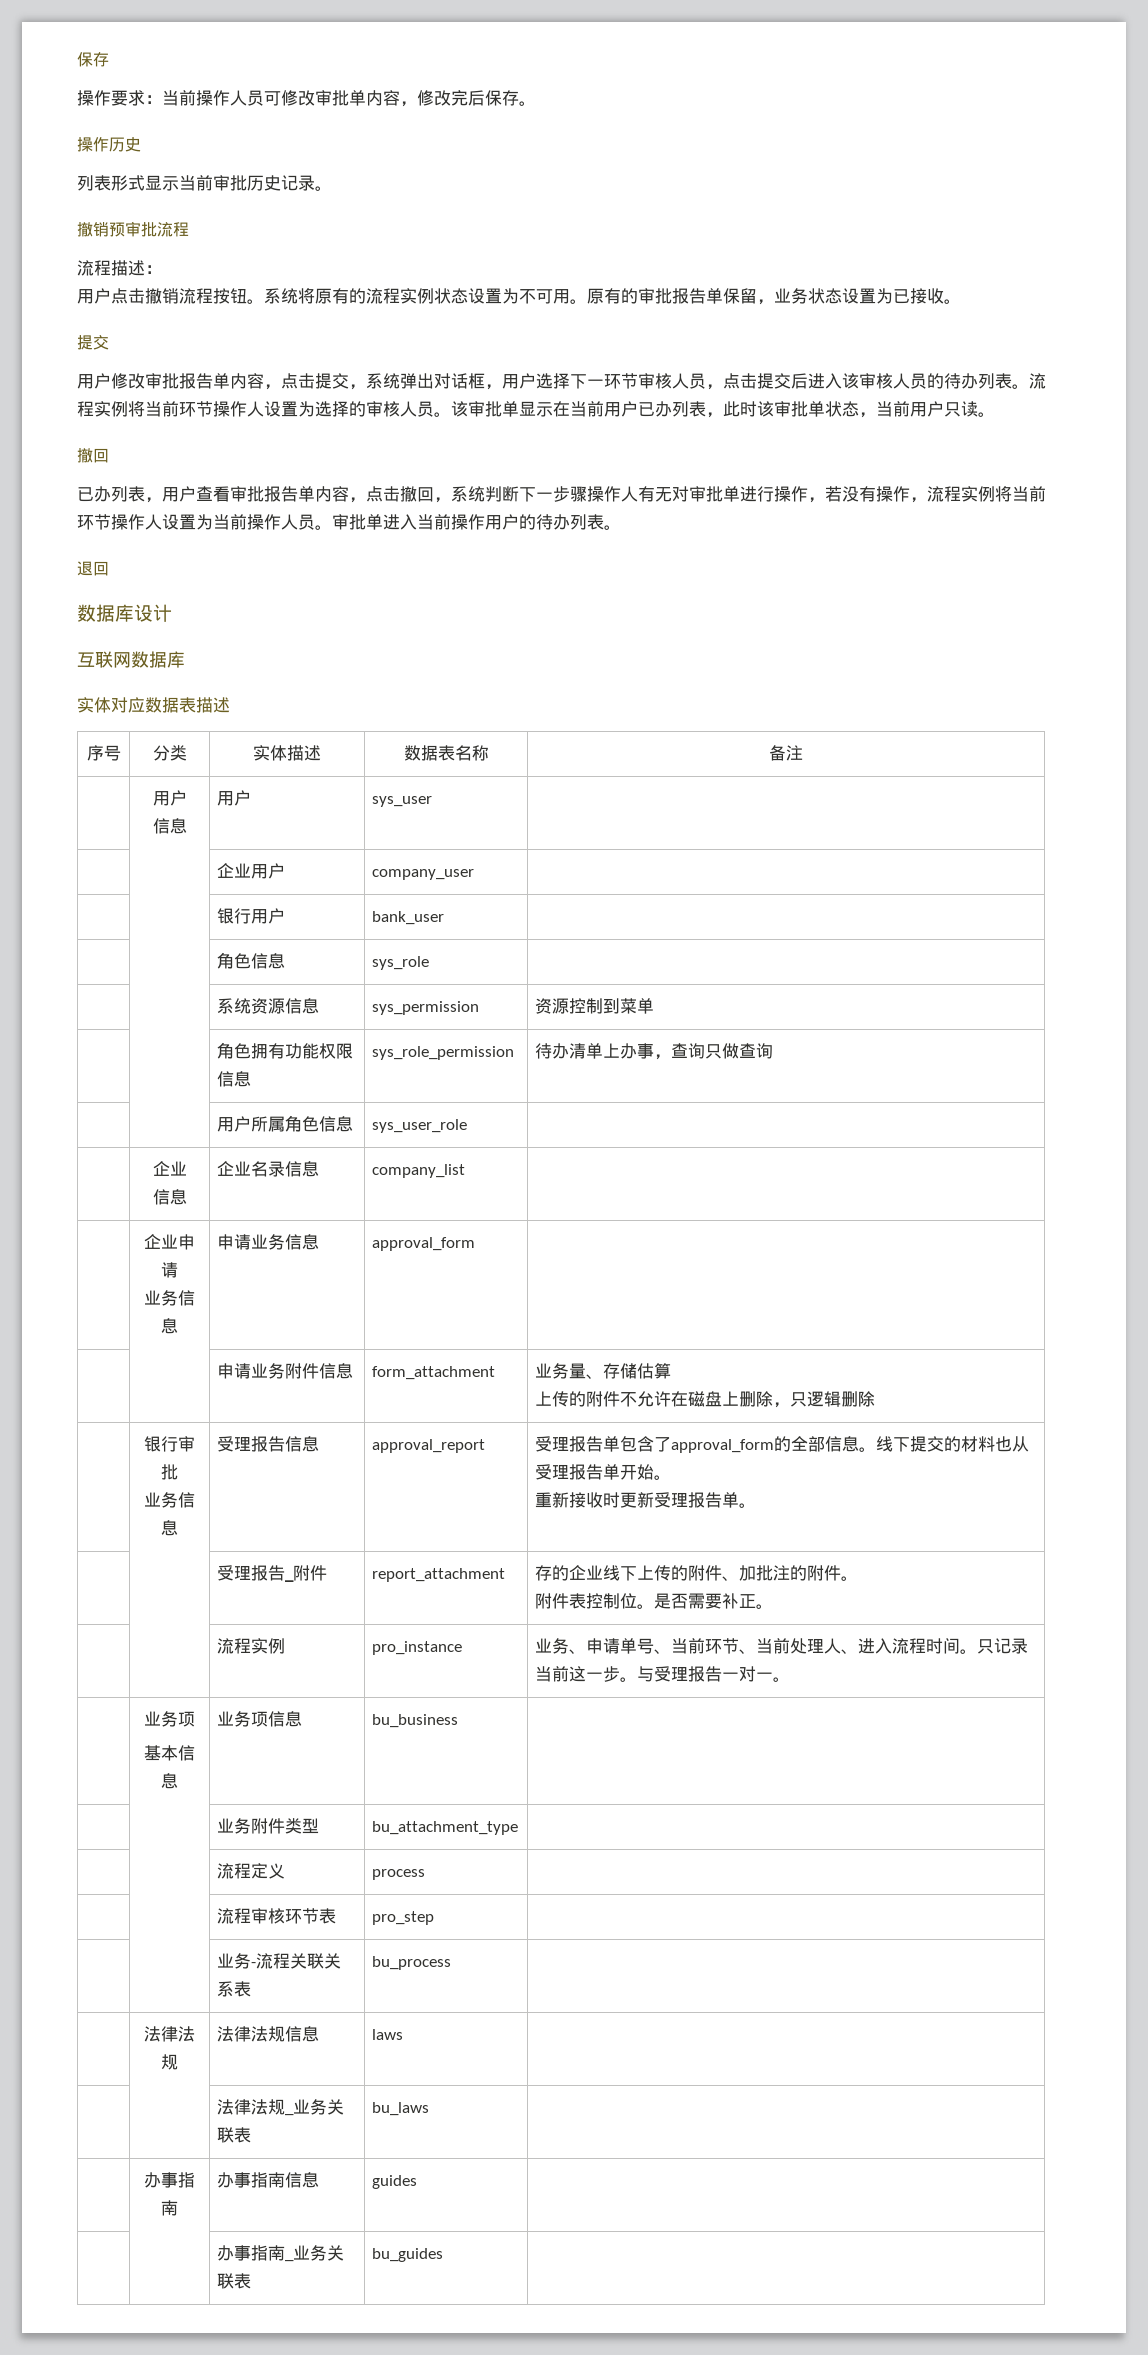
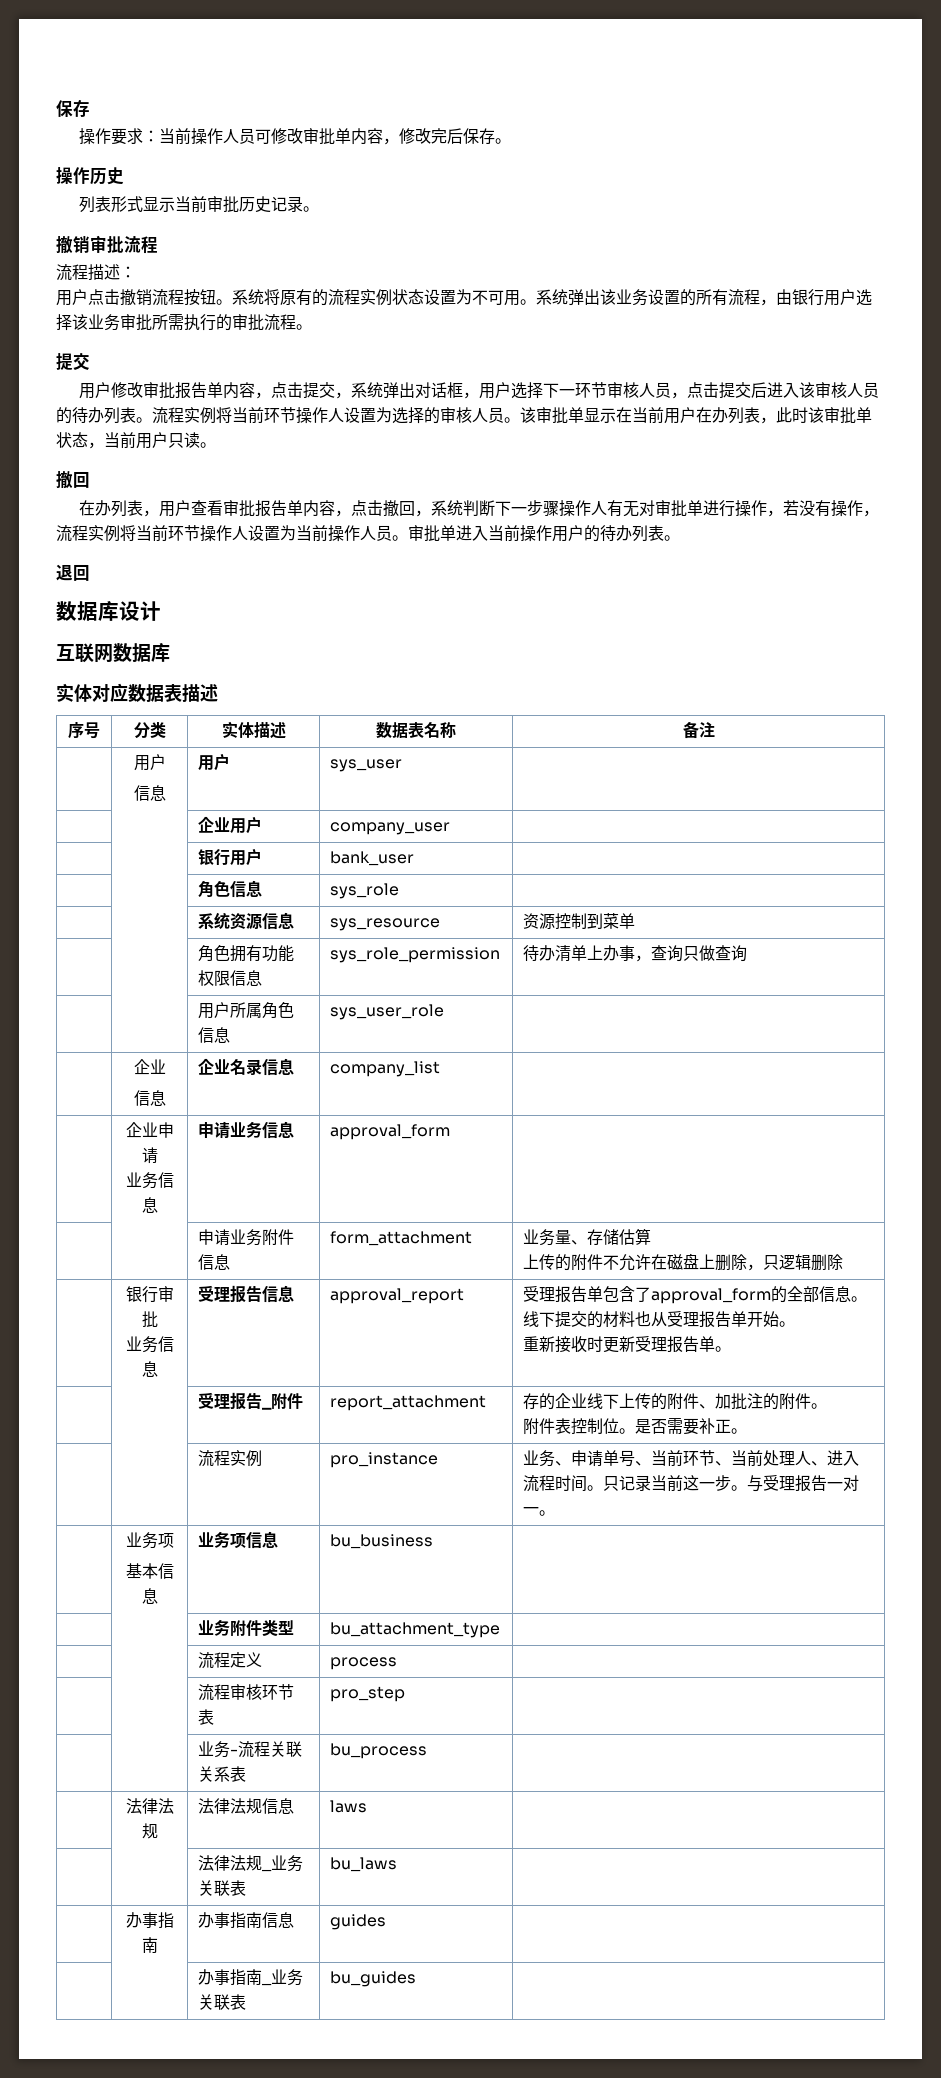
[109,222,125,237] 预 -> (90, 244) none
[587,288,944,305] 原有的审批报告单保留，业务状态设置为已接收 -> [536,289,872,306] [56,314,296,331] 系统弹出该业务设置的所有流程，由银行用户选择该业务审批所需执行的审批流程
[638,402,655,417] 已 -> [696,407,712,423] 在
[77,487,94,502] 已 -> [79,500,96,516] 在
[371,1001,479,1015] sys_permission -> [330,918,441,931] sys_resource

